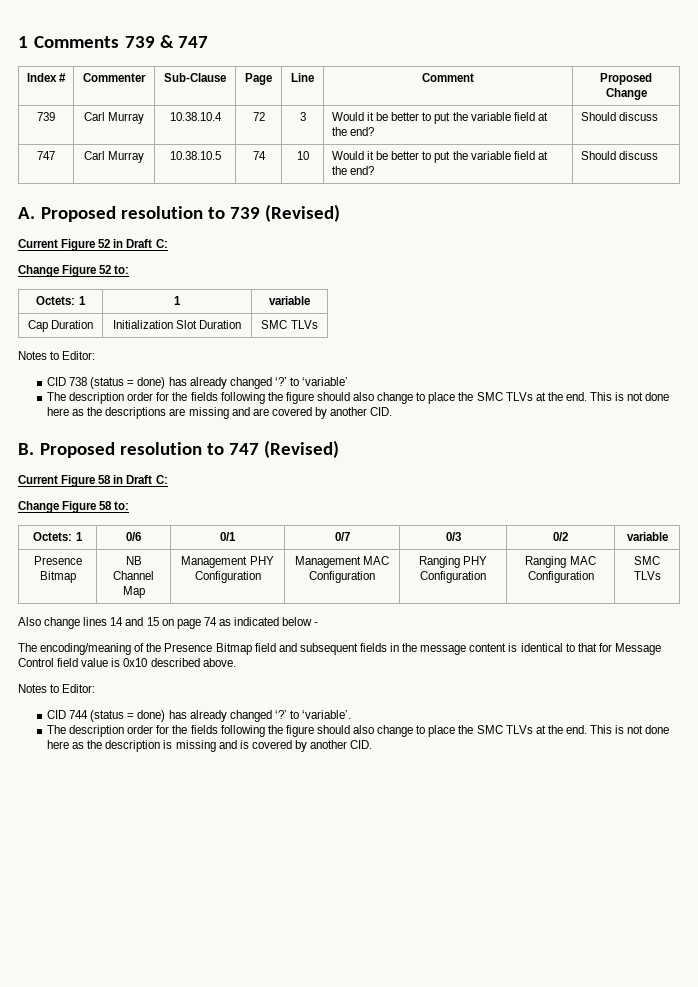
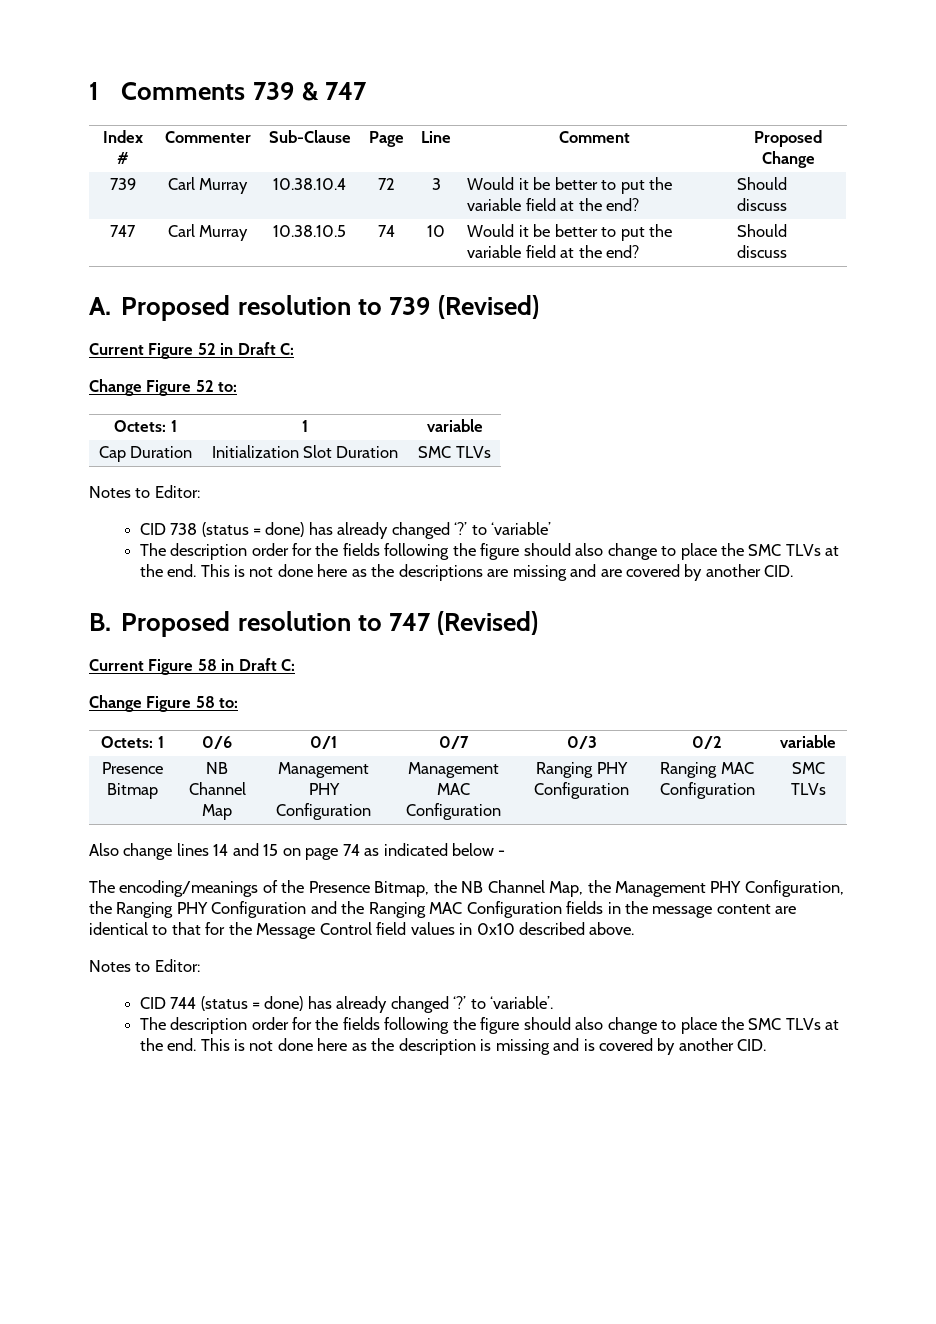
[40,643,132,655] encoding/meaning -> [119,880,259,897] encoding/meanings
[215,643,358,655] Bitmap field and subsequent -> [374,880,844,897] [89,901,562,918] Bitmap, the NB Channel Map, the Management PHY Configuration, the Ranging PHY Configuration and the Ranging MAC Configuration
[508,643,518,652] is -> [775,906,797,914] are
(612, 647) none -> [228,922,252,935] the
[81,658,121,667] value is -> [410,922,473,935] values in

